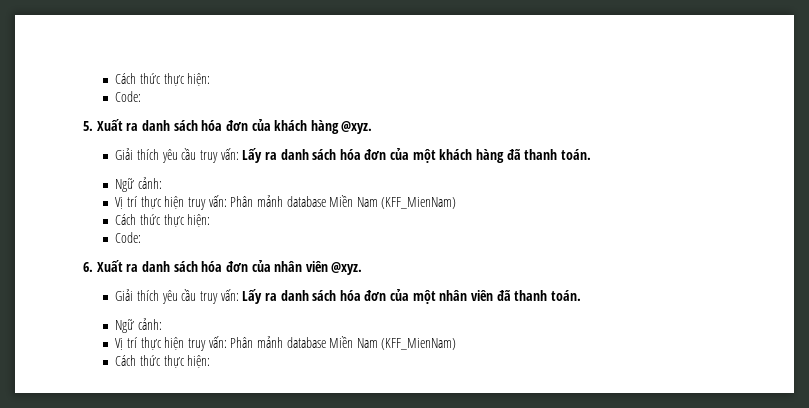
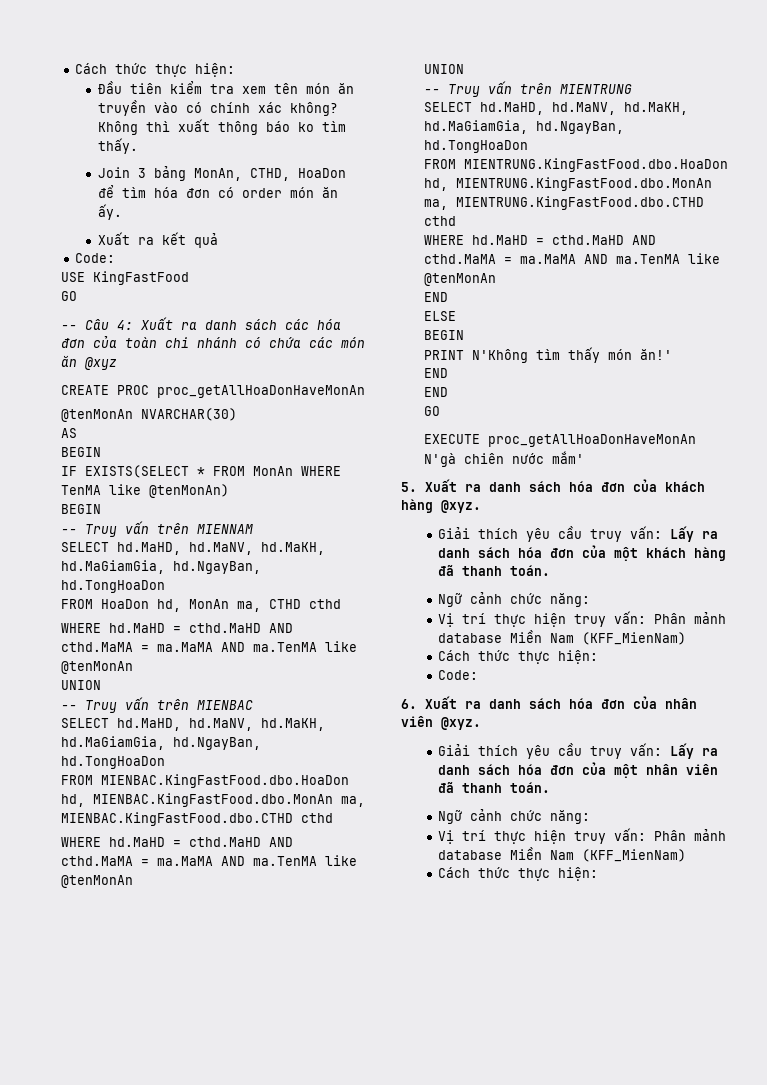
[115,73,211,86] [115,91,142,102] Cách thức thực hiện: // Code: -> [75,63,236,77] [98,81,355,94] [98,100,339,116] [98,119,347,135] [98,138,139,154] [98,166,347,181] [98,185,339,198] [98,204,123,220] [98,232,219,248] [75,253,116,263] [60,271,189,285] [60,291,77,301] [60,317,341,330] [60,336,365,348] [60,355,117,370] [60,385,365,398] [60,408,237,422] [60,428,77,438] [60,447,101,457] [60,465,341,478] [60,484,229,498] [60,504,101,514] [60,521,253,537] [60,542,325,555] [60,560,261,574] [60,580,165,593] [60,599,341,612] [60,623,293,633] [60,641,357,652] [60,661,133,674] [60,680,101,690] [60,697,253,713] [60,718,325,731] [60,736,261,750] [60,756,165,769] [60,774,349,788] [60,793,365,807] [60,812,333,826] [60,837,293,847] [60,855,357,866] [60,875,133,888] [423,64,464,74] [423,81,632,97] [423,102,688,115] [423,120,624,134] [423,140,528,153] [423,158,728,172] [423,177,712,191] [423,196,704,210] [423,216,456,226] [423,235,656,245] [423,253,720,264] [423,273,496,286] [423,292,448,302] [423,311,456,321] [423,330,464,340] [423,347,672,363] [423,368,448,378] [423,387,448,397] [423,406,440,416] [423,434,696,447] [423,451,584,467] Cách thức thực hiện: // Đầu tiên kiểm tra xem tên món ăn truyền vào có chính xác không? Không thì xuất thông báo ko tìm thấy. // Join 3 bảng MonAn, CTHD, HoaDon để tìm hóa đơn có order món ăn ấy. // Xuất ra kết quả // Code: // USE KingFastFood // GO // -- Câu 4: Xuất ra danh sách các hóa đơn của toàn chi nhánh có chứa các món ăn @xyz // CREATE PROC proc_getAllHoaDonHaveMonAn // @tenMonAn NVARCHAR(30) // AS // BEGIN // IF EXISTS(SELECT * FROM MonAn WHERE TenMA like @tenMonAn) // BEGIN // -- Truy vấn trên MIENNAM // SELECT hd.MaHD, hd.MaNV, hd.MaKH, hd.MaGiamGia, hd.NgayBan, hd.TongHoaDon // FROM HoaDon hd, MonAn ma, CTHD cthd // WHERE hd.MaHD = cthd.MaHD AND cthd.MaMA = ma.MaMA AND ma.TenMA like @tenMonAn // UNION // -- Truy vấn trên MIENBAC // SELECT hd.MaHD, hd.MaNV, hd.MaKH, hd.MaGiamGia, hd.NgayBan, hd.TongHoaDon // FROM MIENBAC.KingFastFood.dbo.HoaDon hd, MIENBAC.KingFastFood.dbo.MonAn ma, MIENBAC.KingFastFood.dbo.CTHD cthd // WHERE hd.MaHD = cthd.MaHD AND cthd.MaMA = ma.MaMA AND ma.TenMA like @tenMonAn // UNION // -- Truy vấn trên MIENTRUNG // SELECT hd.MaHD, hd.MaNV, hd.MaKH, hd.MaGiamGia, hd.NgayBan, hd.TongHoaDon // FROM MIENTRUNG.KingFastFood.dbo.HoaDon hd, MIENTRUNG.KingFastFood.dbo.MonAn ma, MIENTRUNG.KingFastFood.dbo.CTHD cthd // WHERE hd.MaHD = cthd.MaHD AND cthd.MaMA = ma.MaMA AND ma.TenMA like @tenMonAn // END // ELSE // BEGIN // PRINT N'Không tìm thấy món ăn!' // END // END // GO // EXECUTE proc_getAllHoaDonHaveMonAn N'gà chiên nước mắm'
[138,177,163,189] cảnh: -> [470,592,591,607] cảnh chức năng:
[138,318,163,330] cảnh: -> [470,809,591,824] cảnh chức năng:

